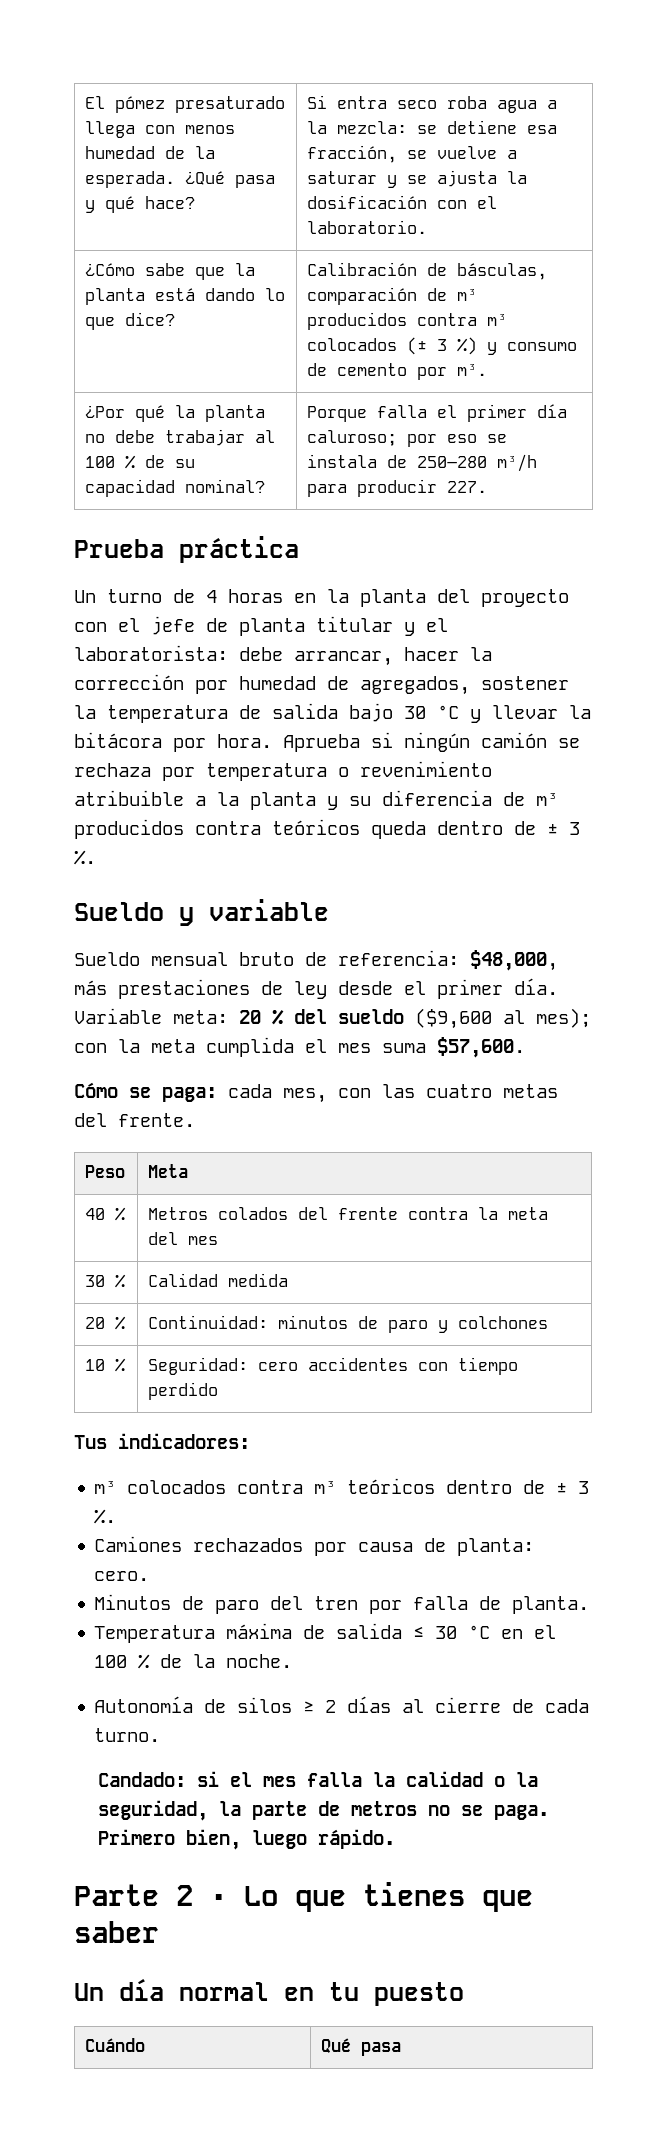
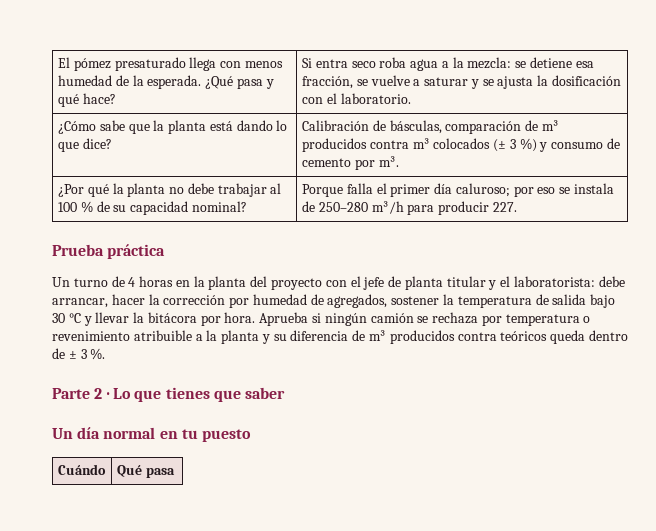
[74,899,329,926] [74,950,558,971] [74,978,558,999] [74,1008,591,1029] [74,1037,525,1058] [74,1082,558,1103] [74,1113,195,1127] [85,1165,126,1178] [148,1164,189,1178] [85,1207,127,1221] [148,1207,549,1220] [148,1232,219,1245] [85,1274,127,1288] [148,1273,289,1287] [85,1316,127,1330] [148,1315,549,1333] [85,1358,127,1372] [148,1357,519,1375] [148,1382,219,1400] [74,1433,250,1449] [94,1478,590,1494] [94,1509,117,1524] [94,1536,535,1556] [94,1571,150,1581] [94,1594,590,1614] [94,1623,557,1643] [94,1654,293,1669] [94,1696,590,1713] [94,1728,161,1742] [98,1771,539,1787] [98,1800,550,1821] [98,1829,396,1850] // Sueldo y variable // Sueldo mensual bruto de referencia: $48,000, más prestaciones de ley desde el primer día. Variable meta: 20 % del sueldo ($9,600 al mes); con la meta cumplida el mes suma $57,600. // Cómo se paga: cada mes, con las cuatro metas del frente. // Peso | Meta // 40 % | Metros colados del frente contra la meta del mes // 30 % | Calidad medida // 20 % | Continuidad: minutos de paro y colchones // 10 % | Seguridad: cero accidentes con tiempo perdido // Tus indicadores: // m³ colocados contra m³ teóricos dentro de ± 3 %. // Camiones rechazados por causa de planta: cero. // Minutos de paro del tren por falla de planta. // Temperatura máxima de salida ≤ 30 °C en el 100 % de la noche. // Autonomía de silos ≥ 2 días al cierre de cada turno. // Candado: si el mes falla la calidad o la seguridad, la parte de metros no se paga. Primero bien, luego rápido. -> (106, 354) none

